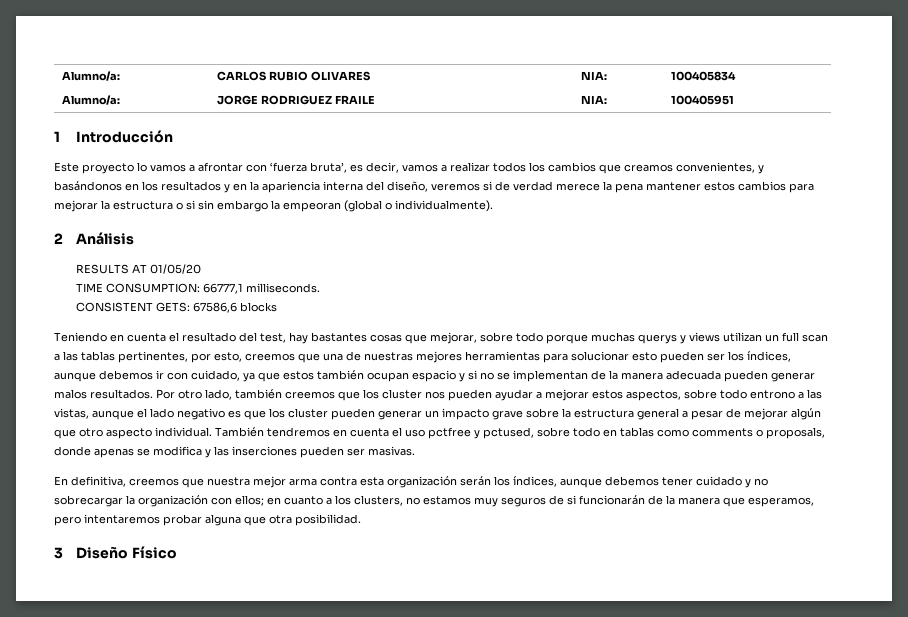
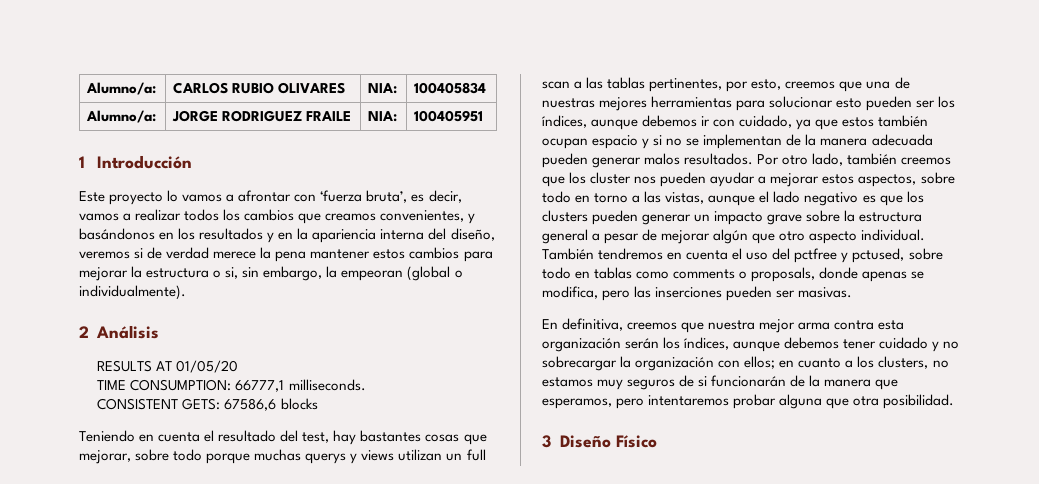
[186,200,268,212] si sin embargo -> [225,266,323,281] si, sin embargo,
[750,390,795,399] entrono -> [575,193,629,203] en torno
[288,408,328,418] cluster -> [542,210,588,222] clusters
(425, 433) none -> [772,248,791,260] del
[153,446,211,458] modifica y -> [542,286,631,301] modifica, pero

